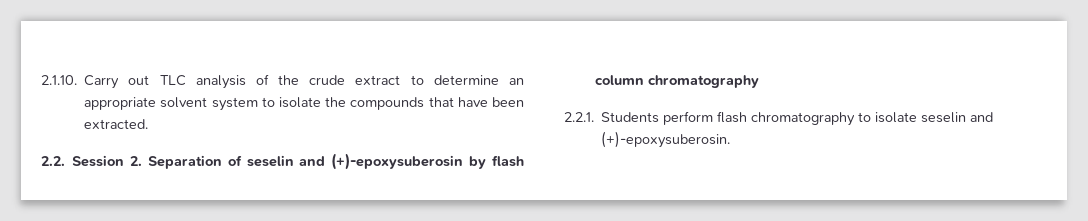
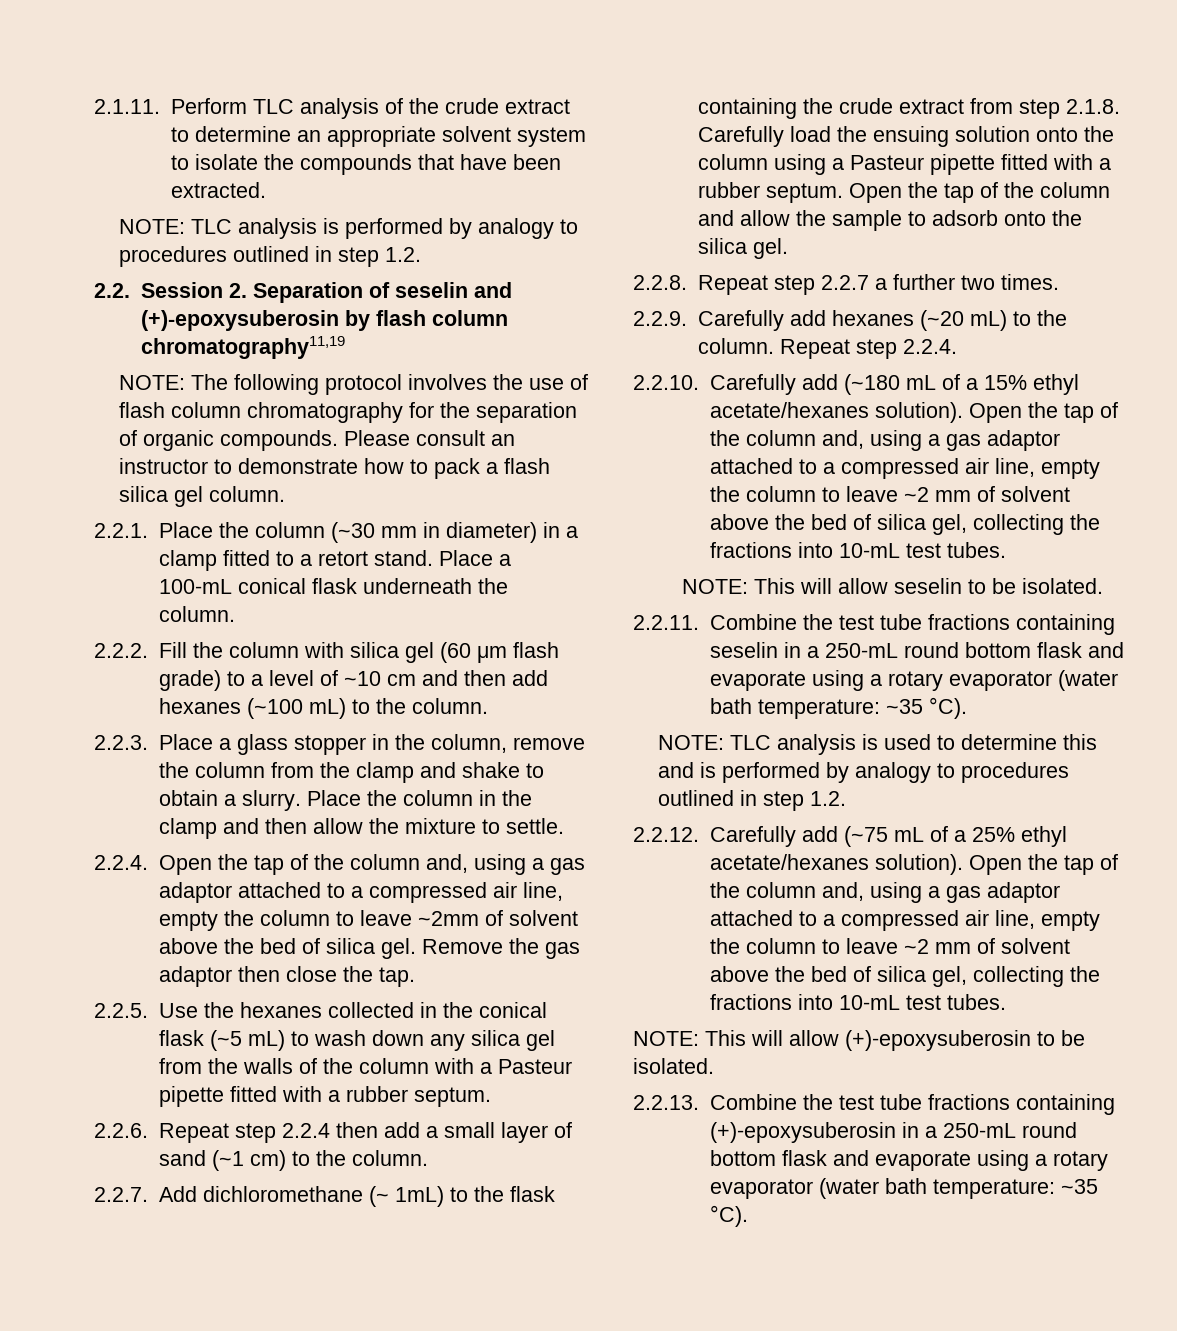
[41,75,150,89] 2.1.10. Carry out -> [94,98,247,114] 2.1.11. Perform
(149, 124) none -> [118,218,578,239] [118,246,421,267] // NOTE: TLC analysis is performed by analogy to procedures outlined in step 1.2.
[648,75,760,88] [564,111,994,126] [601,131,731,148] chromatography // 2.2.1. Students perform flash chromatography to isolate seselin and (+)-epoxysuberosin. -> [140,336,345,359] [118,374,588,395] [118,402,577,423] [118,430,515,451] [118,458,550,479] [118,486,285,507] [94,522,578,543] [158,550,511,571] [158,578,508,594] [158,606,235,622] [94,642,559,663] [158,670,548,691] [158,698,488,719] [94,734,585,755] [158,762,544,783] [158,790,532,811] [158,818,564,839] [94,854,585,875] [158,882,563,903] [158,910,578,931] [158,938,580,959] [158,966,415,987] [94,1002,547,1018] [158,1030,555,1051] [158,1058,572,1074] [158,1086,491,1107] [94,1122,572,1143] [158,1150,428,1171] [94,1186,555,1207] [697,98,1120,119] [697,126,1114,147] [697,154,1111,175] [697,182,1110,203] [697,210,1082,231] [697,238,788,259] [633,274,1059,295] [633,310,1067,331] [697,338,957,359] [633,374,1079,395] [709,402,1118,423] [709,430,1060,451] [709,458,1100,479] [709,486,1070,502] [709,514,1100,535] [709,542,1006,558] [682,578,1104,594] [633,614,1115,635] [709,642,1124,658] [709,670,1118,691] [709,697,967,719] [657,734,1097,755] [657,762,1069,783] [657,790,846,811] [633,826,1067,847] [709,854,1118,875] [709,882,1060,903] [709,910,1100,931] [709,938,1070,954] [709,966,1100,987] [709,994,1006,1010] [633,1030,1085,1051] [633,1058,714,1074] [633,1094,1115,1115] [709,1122,1077,1143] [709,1150,1108,1171] [709,1178,1098,1199] [709,1205,748,1227] chromatography11,19 // NOTE: The following protocol involves the use of flash column chromatography for the separation of organic compounds. Please consult an instructor to demonstrate how to pack a flash silica gel column. // 2.2.1. Place the column (~30 mm in diameter) in a clamp fitted to a retort stand. Place a 100-mL conical flask underneath the column. // 2.2.2. Fill the column with silica gel (60 μm flash grade) to a level of ~10 cm and then add hexanes (~100 mL) to the column. // 2.2.3. Place a glass stopper in the column, remove the column from the clamp and shake to obtain a slurry. Place the column in the clamp and then allow the mixture to settle. // 2.2.4. Open the tap of the column and, using a gas adaptor attached to a compressed air line, empty the column to leave ~2mm of solvent above the bed of silica gel. Remove the gas adaptor then close the tap. // 2.2.5. Use the hexanes collected in the conical flask (~5 mL) to wash down any silica gel from the walls of the column with a Pasteur pipette fitted with a rubber septum. // 2.2.6. Repeat step 2.2.4 then add a small layer of sand (~1 cm) to the column. // 2.2.7. Add dichloromethane (~ 1mL) to the flask containing the crude extract from step 2.1.8. Carefully load the ensuing solution onto the column using a Pasteur pipette fitted with a rubber septum. Open the tap of the column and allow the sample to adsorb onto the silica gel. // 2.2.8. Repeat step 2.2.7 a further two times. // 2.2.9. Carefully add hexanes (~20 mL) to the column. Repeat step 2.2.4. // 2.2.10. Carefully add (~180 mL of a 15% ethyl acetate/hexanes solution). Open the tap of the column and, using a gas adaptor attached to a compressed air line, empty the column to leave ~2 mm of solvent above the bed of silica gel, collecting the fractions into 10-mL test tubes. // NOTE: This will allow seselin to be isolated. // 2.2.11. Combine the test tube fractions containing seselin in a 250-mL round bottom flask and evaporate using a rotary evaporator (water bath temperature: ~35 °C). // NOTE: TLC analysis is used to determine this and is performed by analogy to procedures outlined in step 1.2. // 2.2.12. Carefully add (~75 mL of a 25% ethyl acetate/hexanes solution). Open the tap of the column and, using a gas adaptor attached to a compressed air line, empty the column to leave ~2 mm of solvent above the bed of silica gel, collecting the fractions into 10-mL test tubes. // NOTE: This will allow (+)-epoxysuberosin to be isolated. // 2.2.13. Combine the test tube fractions containing (+)-epoxysuberosin in a 250-mL round bottom flask and evaporate using a rotary evaporator (water bath temperature: ~35 °C).

